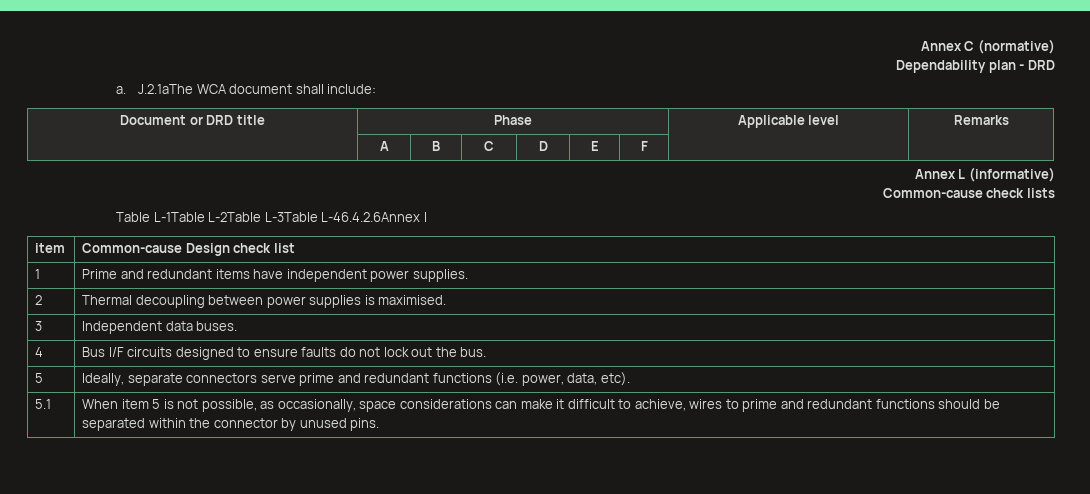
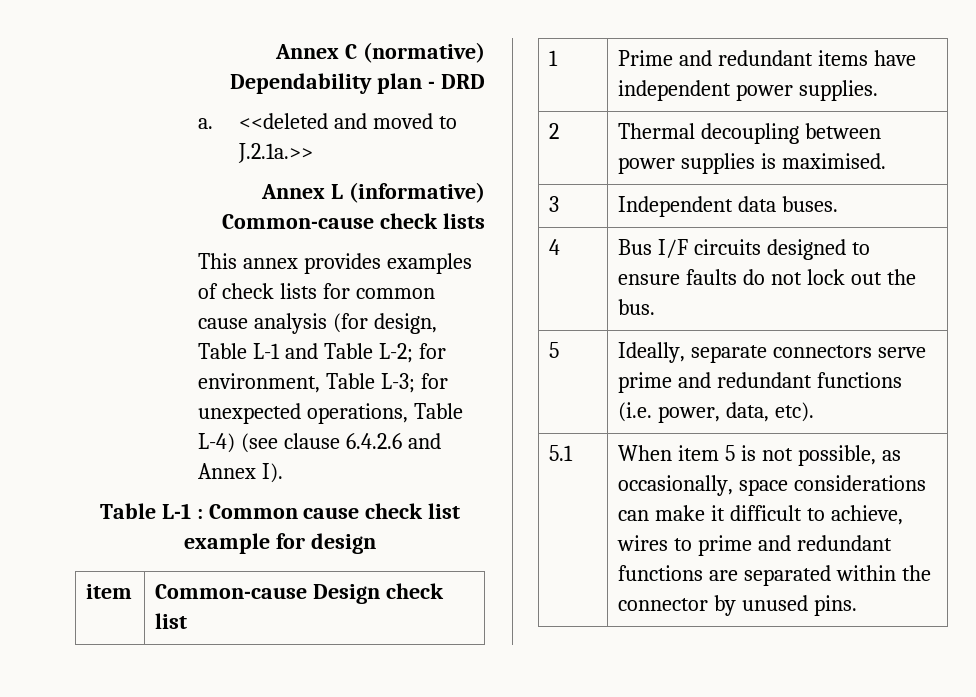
[138,84,377,94] [120,115,265,125] [494,115,532,125] [737,115,840,128] [953,115,1009,125] [379,141,389,151] [432,141,440,151] [484,141,494,151] [538,141,548,151] [590,141,599,151] [640,141,648,151] J.2.1aThe WCA document shall include: // Document or DRD title | Phase | Applicable level | Remarks // | A | B | C | D | E | F | | -> [238,113,457,129] [237,143,313,163] <<deleted and moved to J.2.1a.>>
[116,212,427,222] Table L-1Table L-2Table L-3Table L-46.4.2.6Annex I -> [198,253,472,274] [198,283,435,299] [198,313,437,334] [198,343,446,363] [198,373,448,393] [198,403,463,424] [198,433,441,453] [198,463,283,483] [99,503,461,519] [184,533,376,554] This annex provides examples of check lists for common cause analysis (for design, Table L-1 and Table L-2; for environment, Table L-3; for unexpected operations, Table L-4) (see clause 6.4.2.6 and Annex I). // Table L-1 : Common cause check list example for design
[938,399,1000,409] should be -> [708,570,738,581] are

